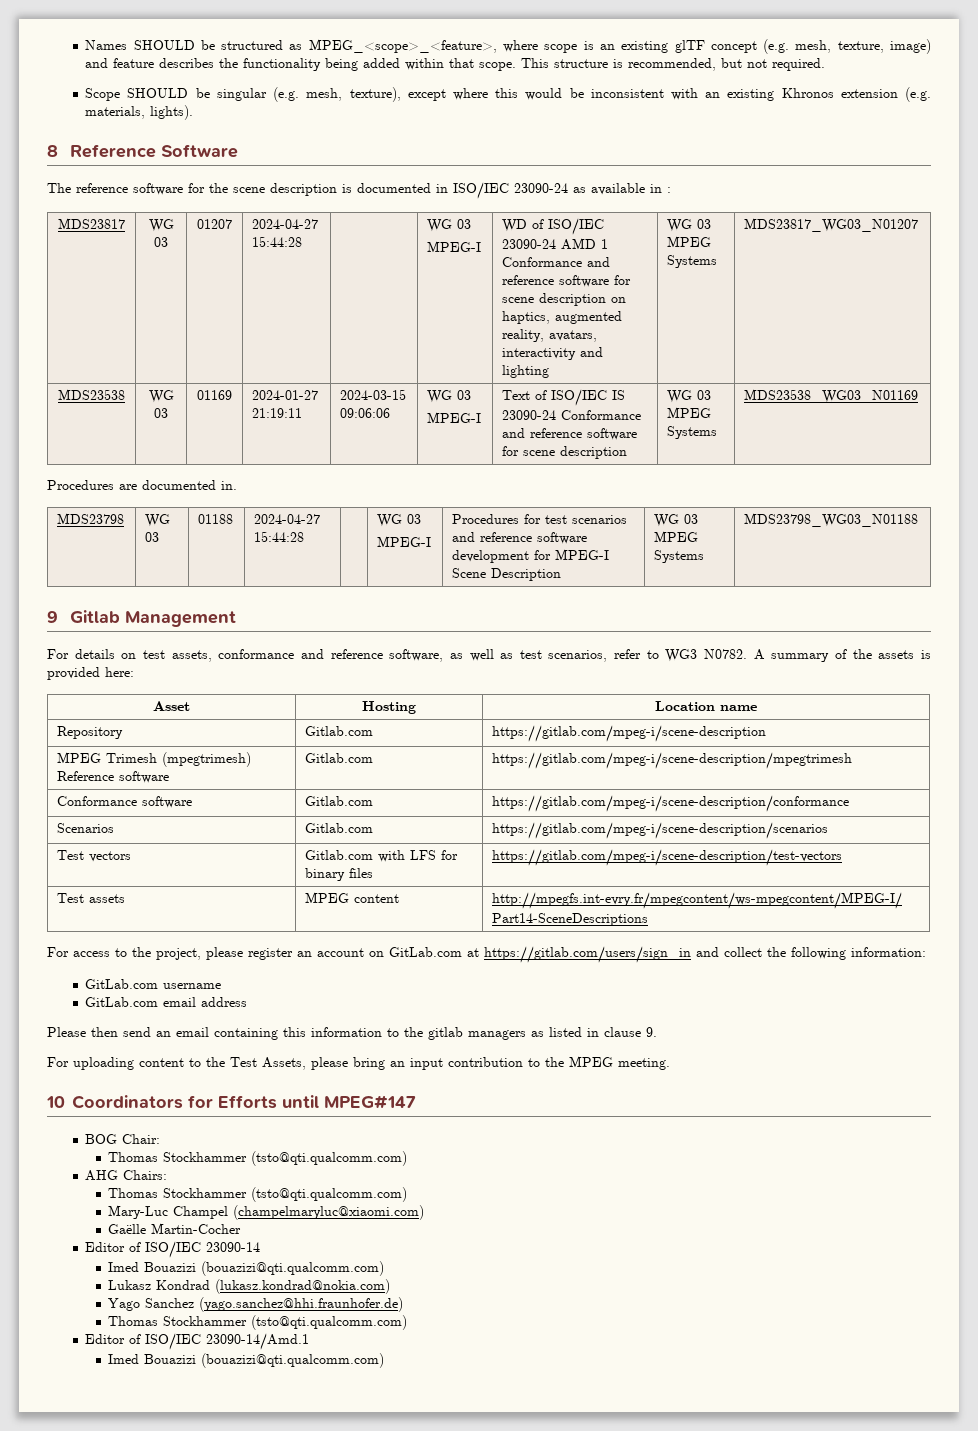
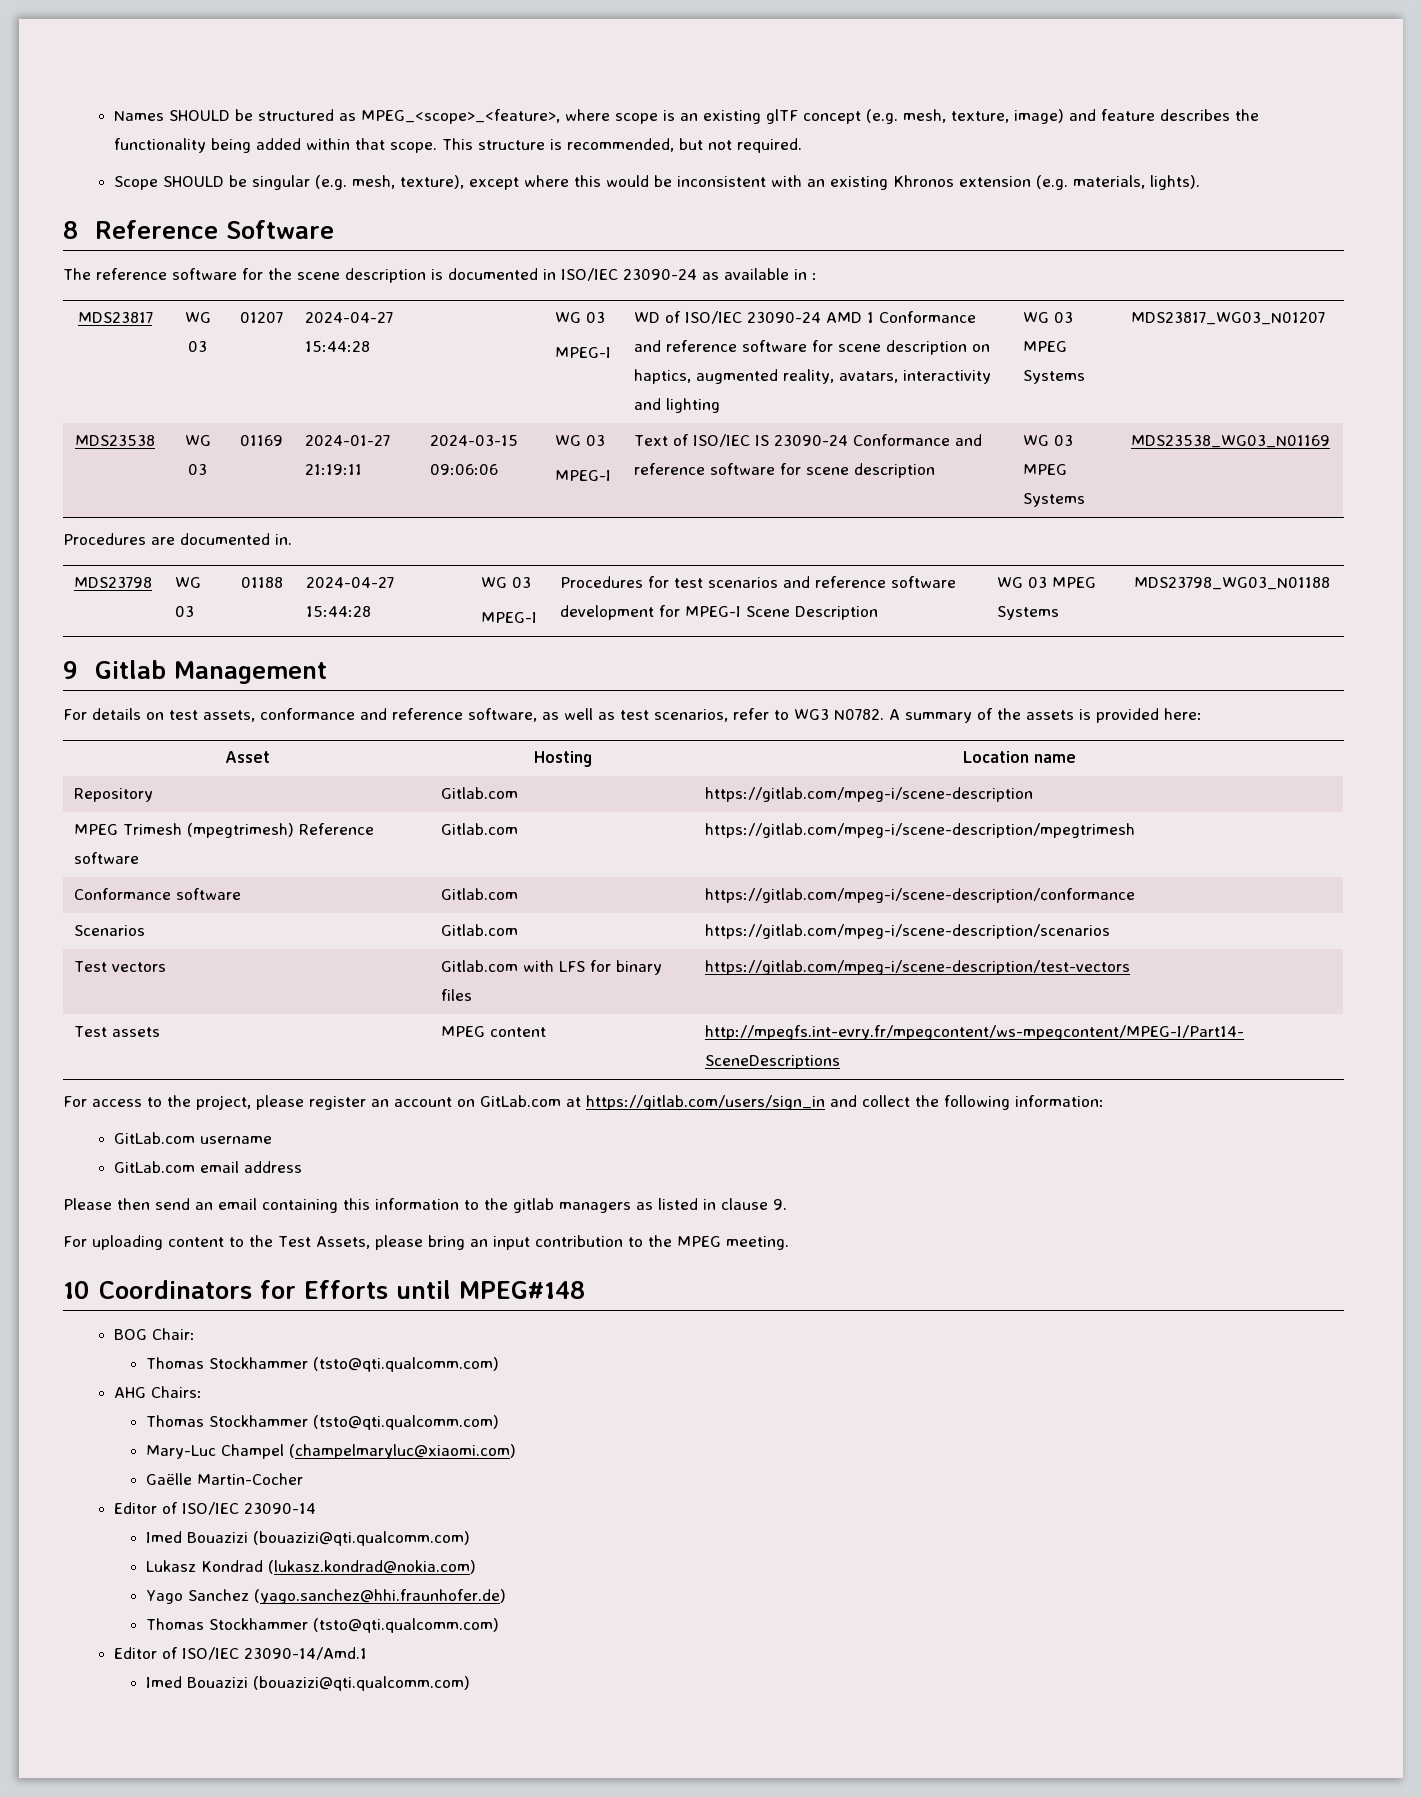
[324,1095,416,1109] MPEG#147 -> [458,1281,585,1299] MPEG#148

